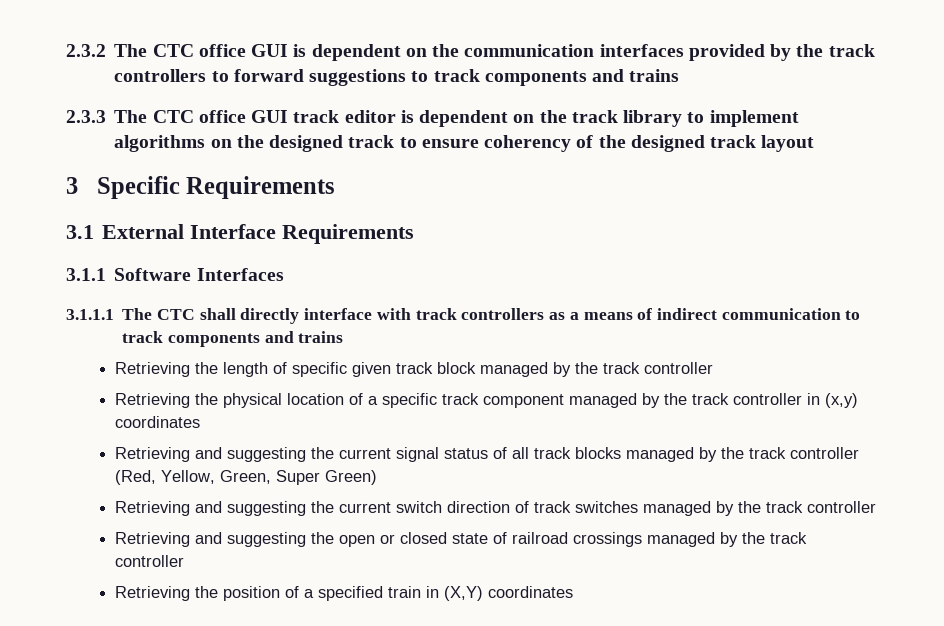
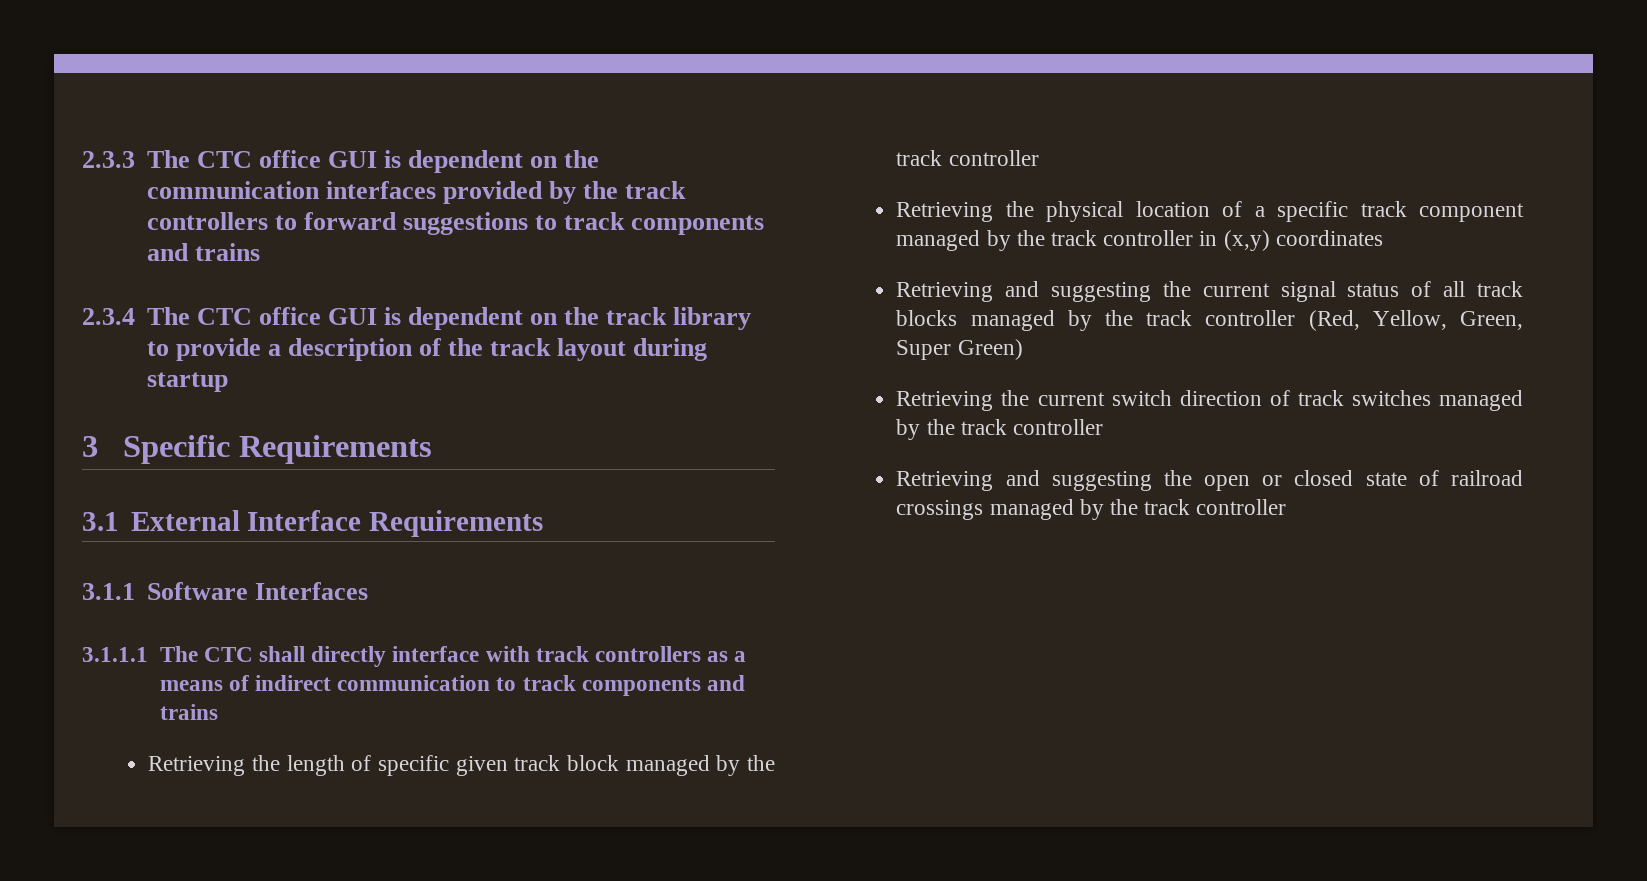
[66,44,106,57] 2.3.2 -> [82,151,135,168] 2.3.3
[66,110,396,123] 2.3.3 The CTC office GUI track editor -> [82,307,377,325] 2.3.4 The CTC office GUI
[709,110,799,127] [114,135,572,152] implement algorithms on the designed track to ensure coherency -> [175,338,413,361] provide a description
[630,135,705,152] designed -> (483, 347) none
(815, 143) none -> [632,338,707,361] [146,372,228,392] during startup
[194,501,306,516] and suggesting -> (994, 401) none
[114,586,573,601] // Retrieving the position of a specified train in (X,Y) coordinates -> (1287, 507) none

